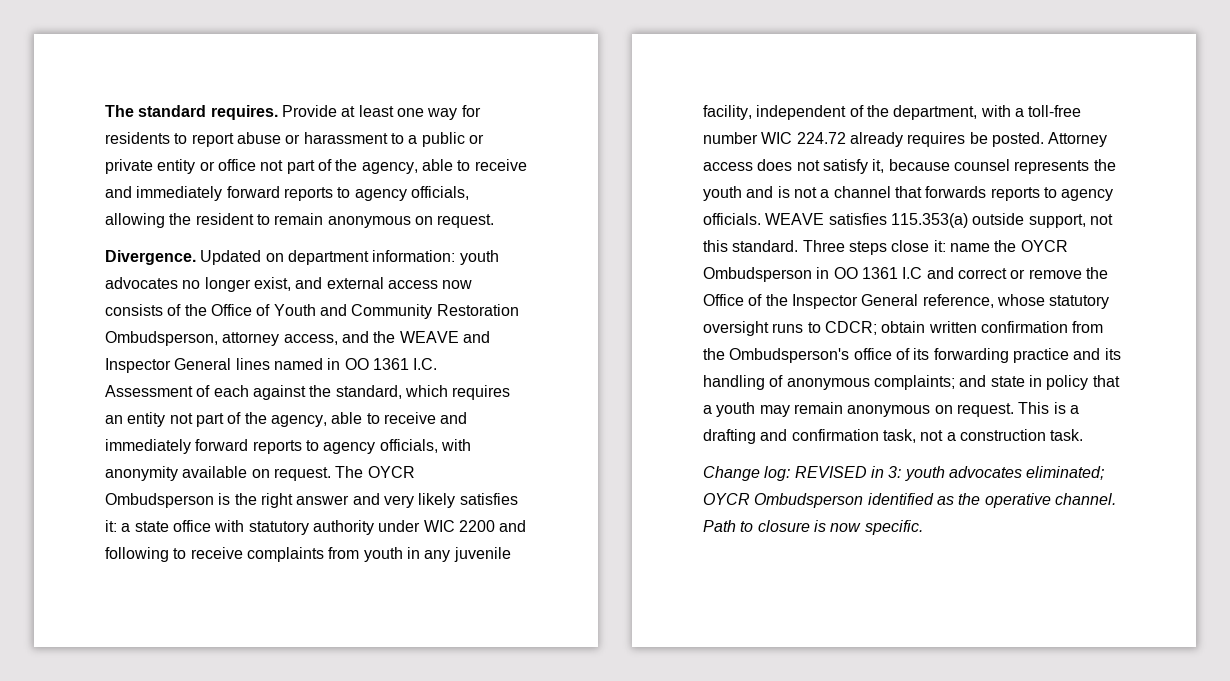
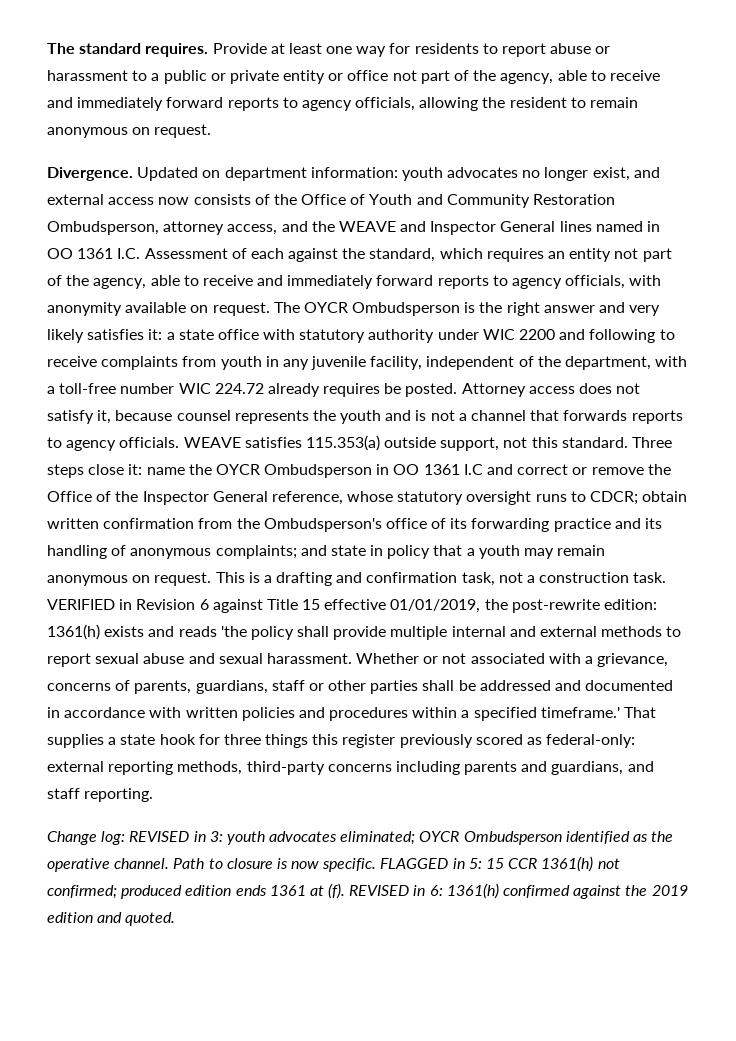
(1084, 435) none -> [47,599,658,613] [47,624,682,640] [47,653,669,667] [47,680,674,694] [47,707,657,721] [47,734,636,748] [47,761,654,775] [47,788,154,802] VERIFIED in Revision 6 against Title 15 effective 01/01/2019, the post-rewrite edition: 1361(h) exists and reads 'the policy shall provide multiple internal and external methods to report sexual abuse and sexual harassment. Whether or not associated with a grievance, concerns of parents, guardians, staff or other parties shall be addressed and documented in accordance with written policies and procedures within a specified timeframe.' That supplies a state hook for three things this register previously scored as federal-only: external reporting methods, third-party concerns including parents and guardians, and staff reporting.
(923, 527) none -> [380,856,620,872] [47,883,688,899] [47,912,176,926] FLAGGED in 5: 15 CCR 1361(h) not confirmed; produced edition ends 1361 at (f). REVISED in 6: 1361(h) confirmed against the 2019 edition and quoted.

